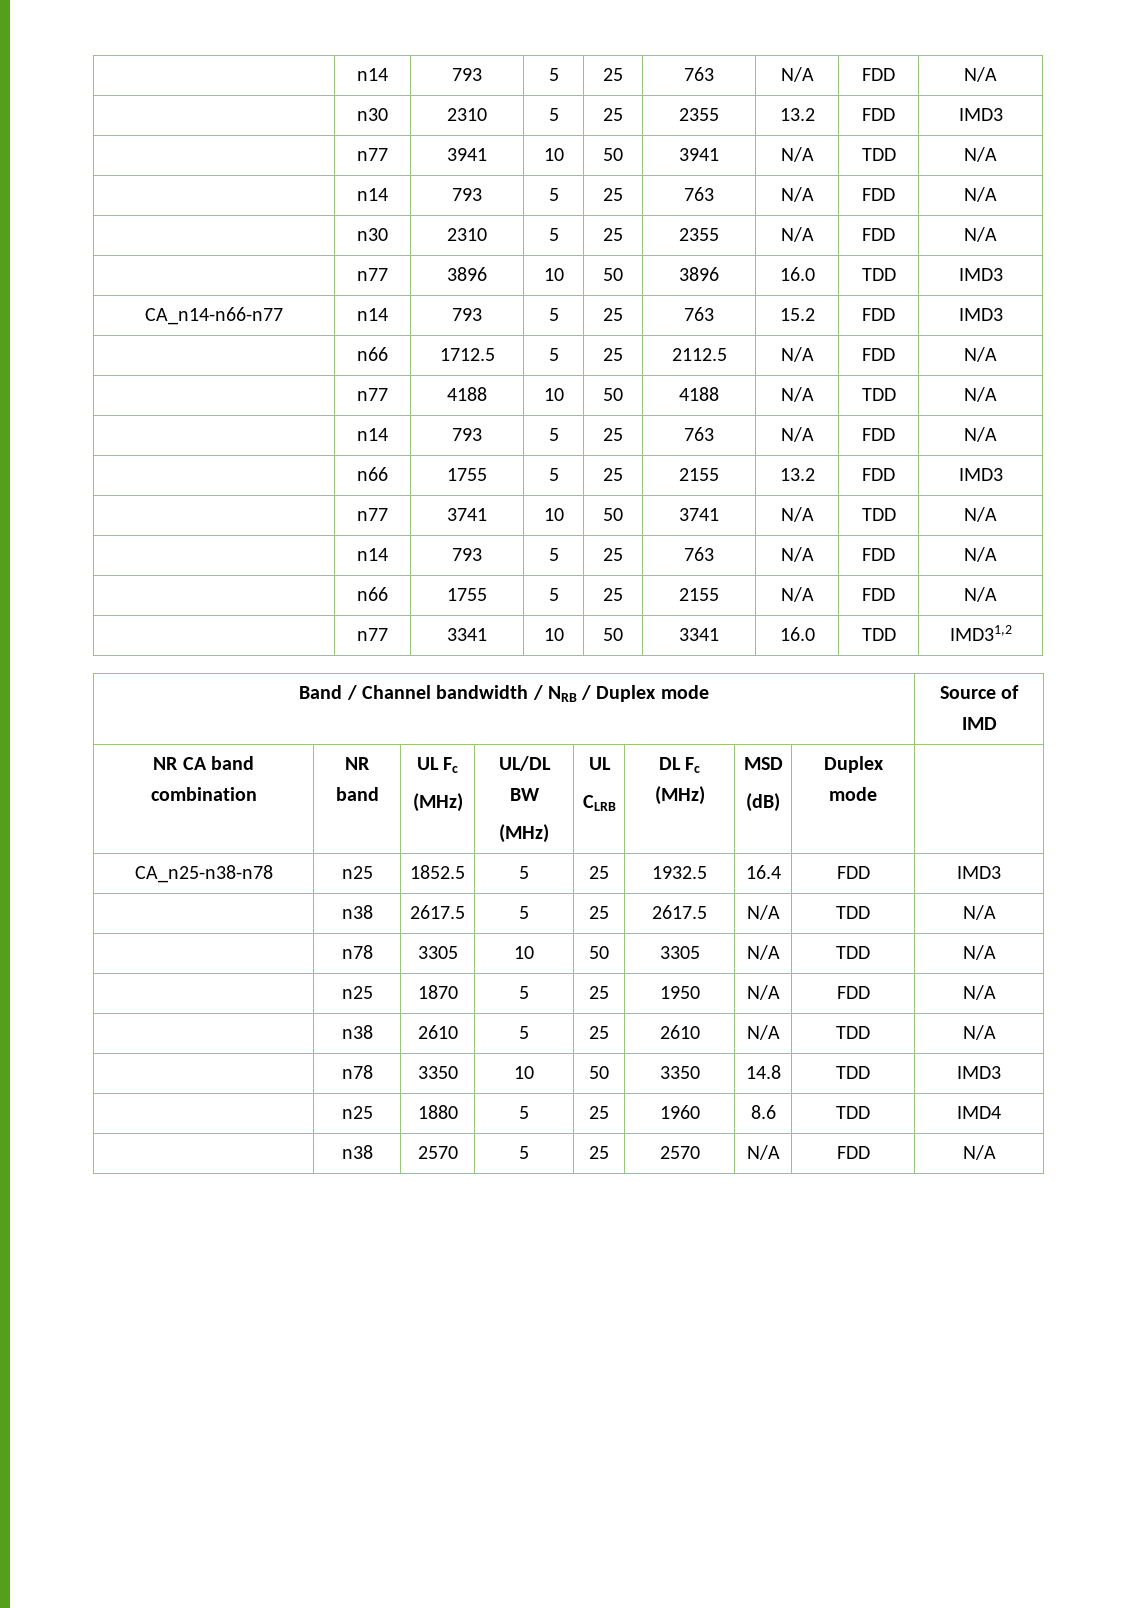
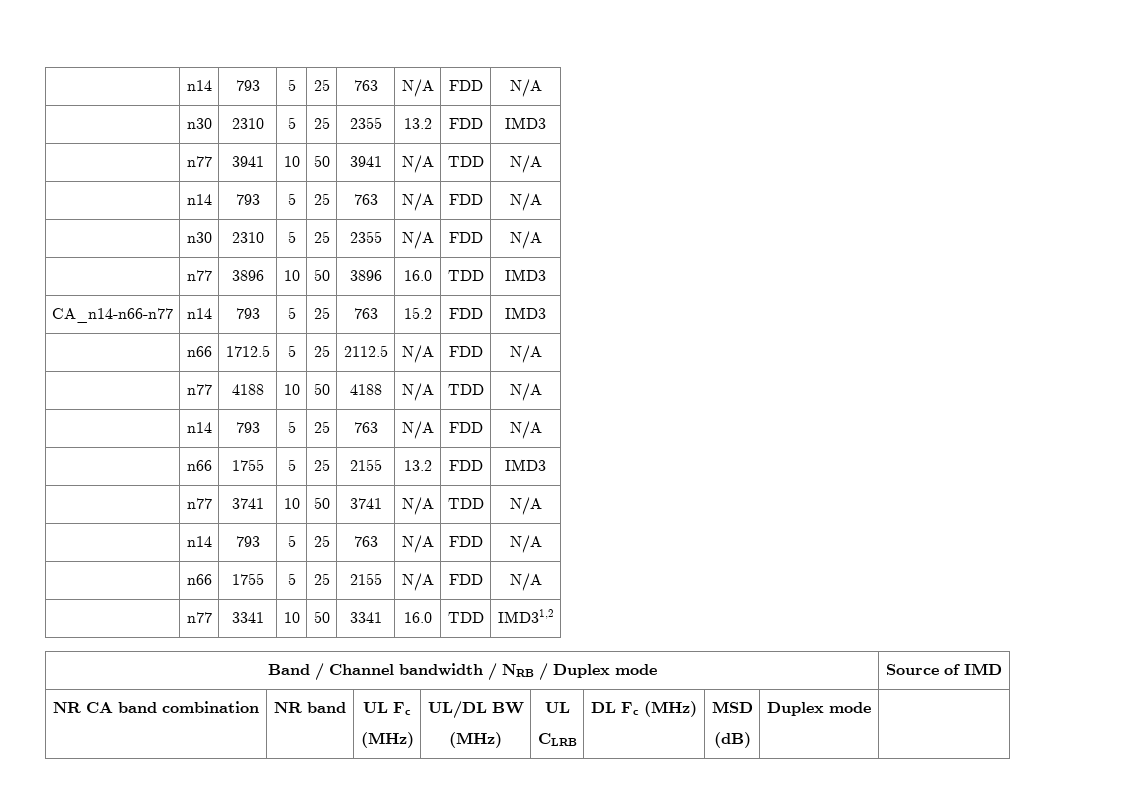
[134,865,273,883] [341,866,373,879] [409,865,465,879] [519,866,529,879] [589,866,609,879] [652,866,707,879] [745,865,781,879] [836,866,870,879] [957,866,1001,879] [341,905,373,919] [409,905,465,919] [519,906,529,919] [589,906,609,919] [652,905,707,919] [746,905,780,920] [836,906,870,919] [962,905,996,920] [341,945,373,959] [417,946,458,959] [514,946,534,959] [589,946,609,959] [659,946,700,959] [746,945,780,960] [836,946,870,959] [962,945,996,960] [341,986,373,999] [417,985,458,999] [519,986,529,999] [589,986,609,999] [659,986,700,999] [746,985,780,1000] [836,986,870,999] [962,985,996,1000] [341,1025,373,1039] [417,1025,458,1039] [519,1026,529,1039] [589,1026,609,1039] [659,1025,700,1039] [746,1025,780,1040] [836,1026,870,1039] [962,1025,996,1040] [341,1065,373,1079] [417,1066,458,1079] [514,1066,534,1079] [589,1066,609,1079] [659,1066,700,1079] [745,1065,781,1079] [836,1066,870,1079] [957,1066,1001,1079] [341,1106,373,1119] [417,1105,458,1119] [519,1106,529,1119] [589,1106,609,1119] [659,1105,700,1119] [750,1105,776,1119] [836,1106,870,1119] [957,1106,1001,1119] [341,1145,373,1159] [417,1146,458,1159] [519,1146,529,1159] [589,1146,609,1159] [659,1146,700,1159] [746,1145,780,1160] [836,1146,870,1159] [962,1145,996,1160] // CA_n25-n38-n78 | n25 | 1852.5 | 5 | 25 | 1932.5 | 16.4 | FDD | IMD3 // | n38 | 2617.5 | 5 | 25 | 2617.5 | N/A | TDD | N/A // | n78 | 3305 | 10 | 50 | 3305 | N/A | TDD | N/A // | n25 | 1870 | 5 | 25 | 1950 | N/A | FDD | N/A // | n38 | 2610 | 5 | 25 | 2610 | N/A | TDD | N/A // | n78 | 3350 | 10 | 50 | 3350 | 14.8 | TDD | IMD3 // | n25 | 1880 | 5 | 25 | 1960 | 8.6 | TDD | IMD4 // | n38 | 2570 | 5 | 25 | 2570 | N/A | FDD | N/A -> (871, 707) none

